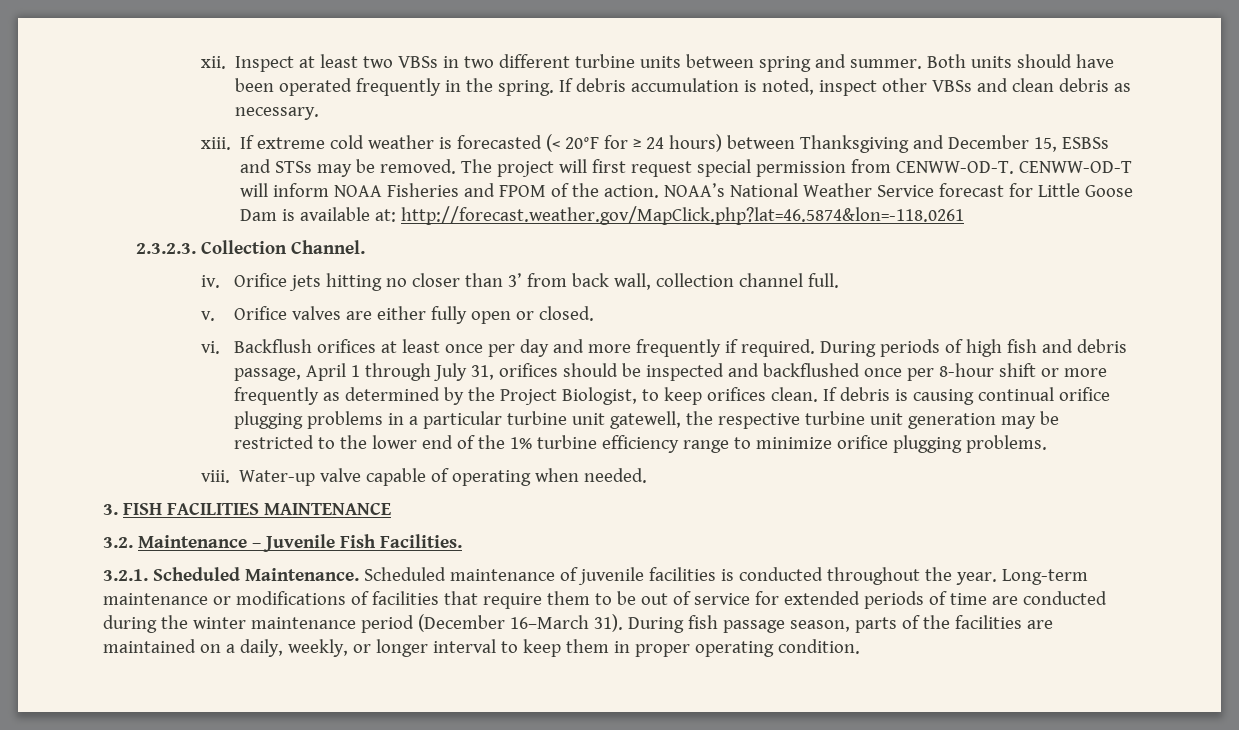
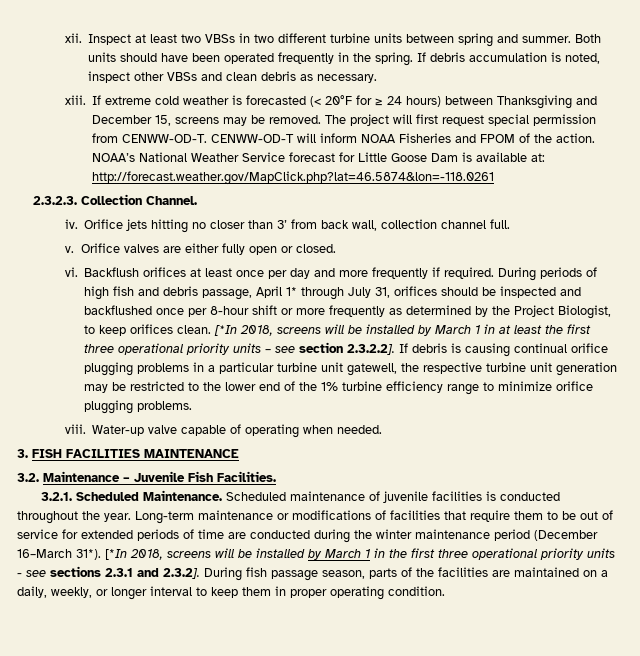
[1062,137,1110,149] [240,159,313,173] ESBSs and STSs -> [175,117,220,124] screens
[350,365,360,377] 1 -> [286,287,298,296] 1*
(818, 394) none -> [214,324,592,336] [84,342,396,355] [*In 2018, screens will be installed by March 1 in at least the first three operational priority units – see section 2.3.2.2].
[593,614,623,632] 31). -> [76,548,615,560] [17,566,200,579] 31*). [*In 2018, screens will be installed by March 1 in the first three operational priority units - see sections 2.3.1 and 2.3.2].

